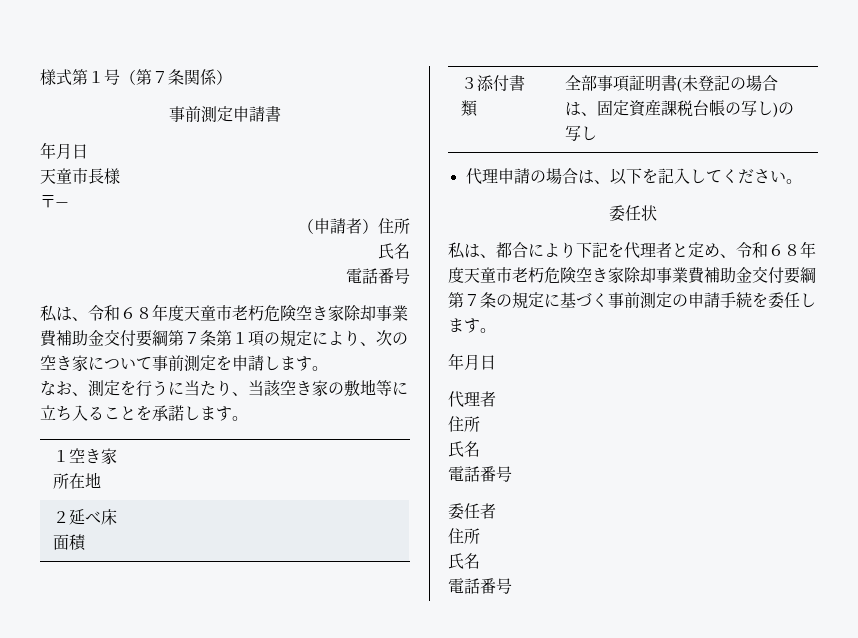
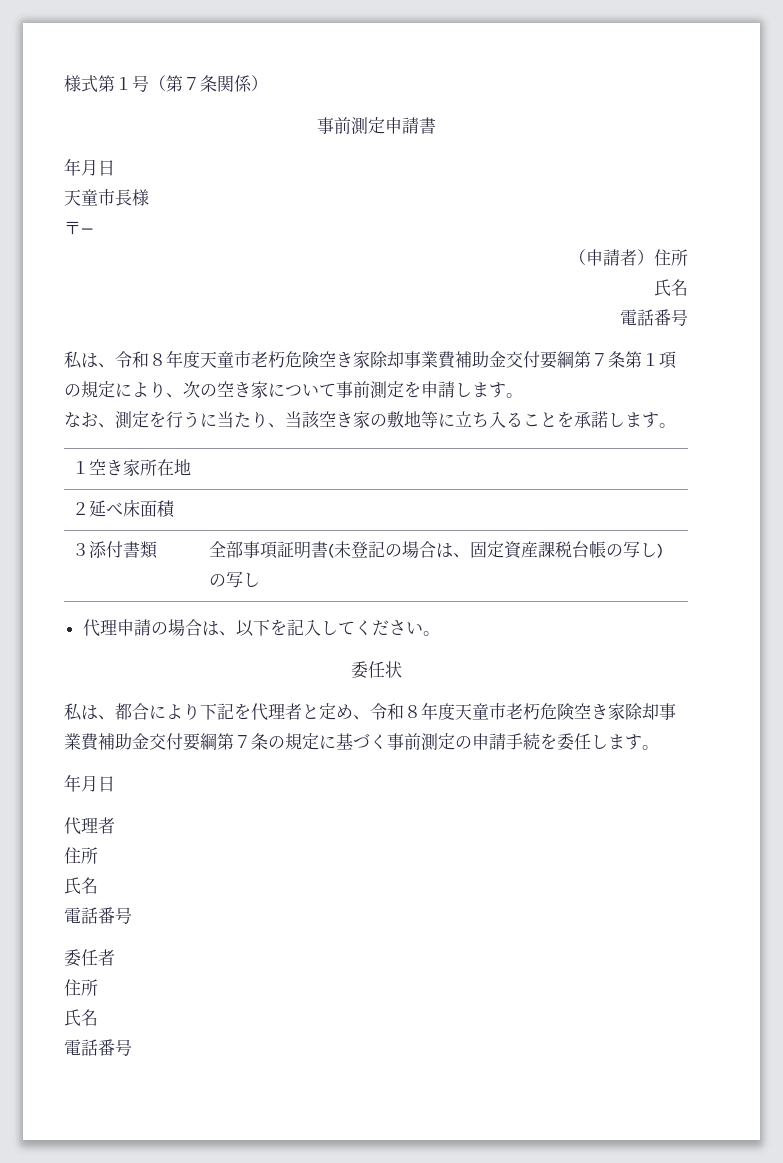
[120,307,136,319] ６ -> (149, 359) none
[768,244,784,256] ６ -> (404, 711) none

